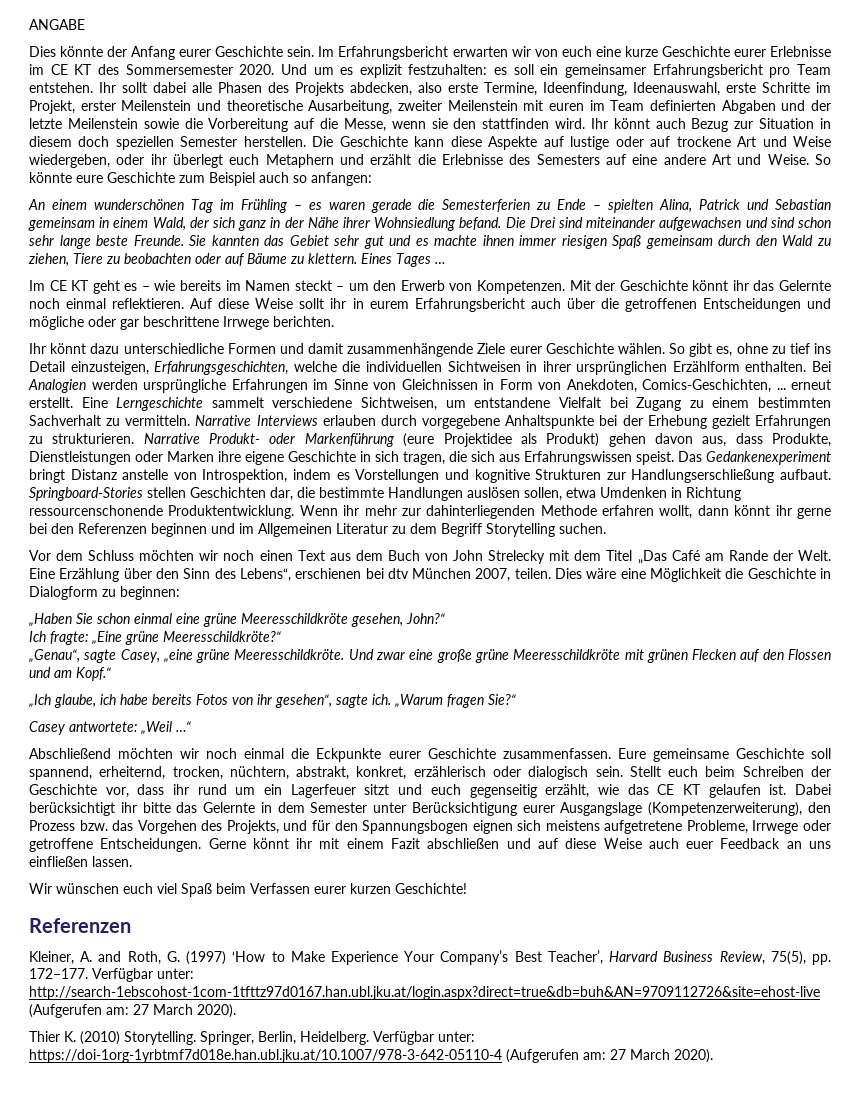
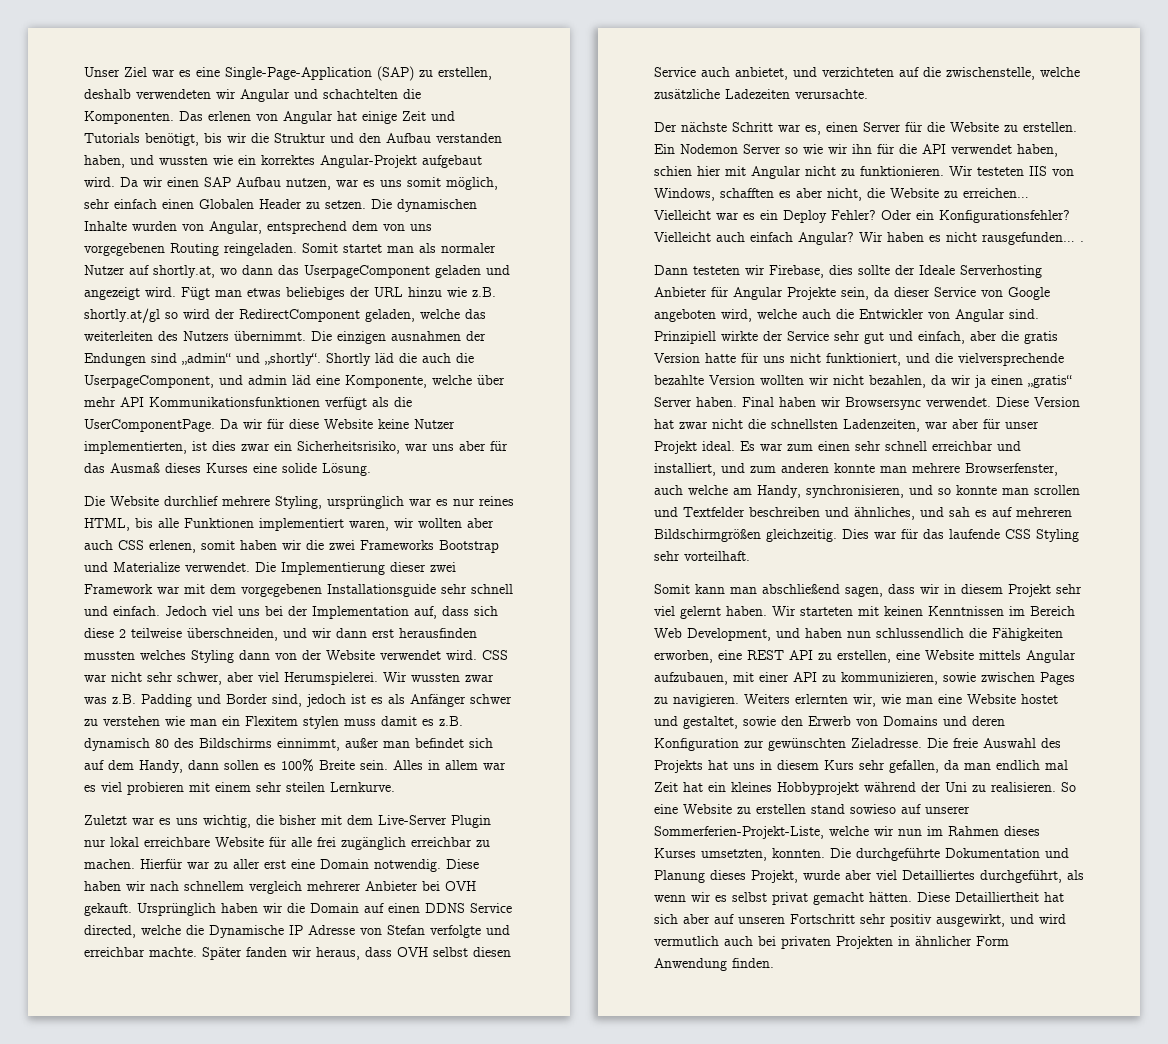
[29,19,85,30] [29,46,831,60] [29,64,831,78] [29,82,831,96] [29,100,831,114] [29,118,832,132] [29,136,832,150] [29,154,832,168] [29,172,372,186] [28,199,831,213] [28,217,832,231] [29,235,831,249] [28,253,445,267] [29,280,832,294] [29,298,831,312] [29,316,334,330] [29,343,831,357] [29,361,832,375] [28,379,831,393] [29,397,832,411] [29,415,832,429] [29,433,832,447] [29,451,831,465] [29,469,832,483] [29,487,741,501] [29,505,831,519] [29,523,606,537] [29,550,832,564] [29,568,831,582] [29,586,180,600] [28,613,445,627] [29,631,281,645] [28,649,831,663] [29,667,111,681] [28,694,516,708] [29,721,191,735] [29,748,832,762] [29,766,832,780] [29,784,832,798] [29,802,831,816] [29,820,831,834] [29,838,831,852] [29,856,132,867] [29,883,467,897] [29,918,131,933] [29,950,831,965] [29,968,194,982] [29,986,820,1000] [29,1004,236,1018] [29,1031,475,1045] [29,1049,713,1063] ANGABE // Dies könnte der Anfang eurer Geschichte sein. Im Erfahrungsbericht erwarten wir von euch eine kurze Geschichte eurer Erlebnisse im CE KT des Sommersemester 2020. Und um es explizit festzuhalten: es soll ein gemeinsamer Erfahrungsbericht pro Team entstehen. Ihr sollt dabei alle Phasen des Projekts abdecken, also erste Termine, Ideenfindung, Ideenauswahl, erste Schritte im Projekt, erster Meilenstein und theoretische Ausarbeitung, zweiter Meilenstein mit euren im Team definierten Abgaben und der letzte Meilenstein sowie die Vorbereitung auf die Messe, wenn sie den stattfinden wird. Ihr könnt auch Bezug zur Situation in diesem doch speziellen Semester herstellen. Die Geschichte kann diese Aspekte auf lustige oder auf trockene Art und Weise wiedergeben, oder ihr überlegt euch Metaphern und erzählt die Erlebnisse des Semesters auf eine andere Art und Weise. So könnte eure Geschichte zum Beispiel auch so anfangen: // An einem wunderschönen Tag im Frühling – es waren gerade die Semesterferien zu Ende – spielten Alina, Patrick und Sebastian gemeinsam in einem Wald, der sich ganz in der Nähe ihrer Wohnsiedlung befand. Die Drei sind miteinander aufgewachsen und sind schon sehr lange beste Freunde. Sie kannten das Gebiet sehr gut und es machte ihnen immer riesigen Spaß gemeinsam durch den Wald zu ziehen, Tiere zu beobachten oder auf Bäume zu klettern. Eines Tages … // Im CE KT geht es – wie bereits im Namen steckt – um den Erwerb von Kompetenzen. Mit der Geschichte könnt ihr das Gelernte noch einmal reflektieren. Auf diese Weise sollt ihr in eurem Erfahrungsbericht auch über die getroffenen Entscheidungen und mögliche oder gar beschrittene Irrwege berichten. // Ihr könnt dazu unterschiedliche Formen und damit zusammenhängende Ziele eurer Geschichte wählen. So gibt es, ohne zu tief ins Detail einzusteigen, Erfahrungsgeschichten, welche die individuellen Sichtweisen in ihrer ursprünglichen Erzählform enthalten. Bei Analogien werden ursprüngliche Erfahrungen im Sinne von Gleichnissen in Form von Anekdoten, Comics-Geschichten, ... erneut erstellt. Eine Lerngeschichte sammelt verschiedene Sichtweisen, um entstandene Vielfalt bei Zugang zu einem bestimmten Sachverhalt zu vermitteln. Narrative Interviews erlauben durch vorgegebene Anhaltspunkte bei der Erhebung gezielt Erfahrungen zu strukturieren. Narrative Produkt- oder Markenführung (eure Projektidee als Produkt) gehen davon aus, dass Produkte, Dienstleistungen oder Marken ihre eigene Geschichte in sich tragen, die sich aus Erfahrungswissen speist. Das Gedankenexperiment bringt Distanz anstelle von Introspektion, indem es Vorstellungen und kognitive Strukturen zur Handlungserschließung aufbaut. Springboard-Stories stellen Geschichten dar, die bestimmte Handlungen auslösen sollen, etwa Umdenken in Richtung ressourcenschonende Produktentwicklung. Wenn ihr mehr zur dahinterliegenden Methode erfahren wollt, dann könnt ihr gerne bei den Referenzen beginnen und im Allgemeinen Literatur zu dem Begriff Storytelling suchen. // Vor dem Schluss möchten wir noch einen Text aus dem Buch von John Strelecky mit dem Titel „Das Café am Rande der Welt. Eine Erzählung über den Sinn des Lebens“, erschienen bei dtv München 2007, teilen. Dies wäre eine Möglichkeit die Geschichte in Dialogform zu beginnen: // „Haben Sie schon einmal eine grüne Meeresschildkröte gesehen, John?“ // Ich fragte: „Eine grüne Meeresschildkröte?“ // „Genau“, sagte Casey, „eine grüne Meeresschildkröte. Und zwar eine große grüne Meeresschildkröte mit grünen Flecken auf den Flossen und am Kopf.“ // „Ich glaube, ich habe bereits Fotos von ihr gesehen“, sagte ich. „Warum fragen Sie?“ // Casey antwortete: „Weil …“ // Abschließend möchten wir noch einmal die Eckpunkte eurer Geschichte zusammenfassen. Eure gemeinsame Geschichte soll spannend, erheiternd, trocken, nüchtern, abstrakt, konkret, erzählerisch oder dialogisch sein. Stellt euch beim Schreiben der Geschichte vor, dass ihr rund um ein Lagerfeuer sitzt und euch gegenseitig erzählt, wie das CE KT gelaufen ist. Dabei berücksichtigt ihr bitte das Gelernte in dem Semester unter Berücksichtigung eurer Ausgangslage (Kompetenzerweiterung), den Prozess bzw. das Vorgehen des Projekts, und für den Spannungsbogen eignen sich meistens aufgetretene Probleme, Irrwege oder getroffene Entscheidungen. Gerne könnt ihr mit einem Fazit abschließen und auf diese Weise auch euer Feedback an uns einfließen lassen. // Wir wünschen euch viel Spaß beim Verfassen eurer kurzen Geschichte! // Referenzen // Kleiner, A. and Roth, G. (1997) ‘How to Make Experience Your Company’s Best Teacher’, Harvard Business Review, 75(5), pp. 172–177. Verfügbar unter: http://search-1ebscohost-1com-1tfttz97d0167.han.ubl.jku.at/login.aspx?direct=true&db=buh&AN=9709112726&site=ehost-live (Aufgerufen am: 27 March 2020). // Thier K. (2010) Storytelling. Springer, Berlin, Heidelberg. Verfügbar unter: https://doi-1org-1yrbtmf7d018e.han.ubl.jku.at/10.1007/978-3-642-05110-4 (Aufgerufen am: 27 March 2020). -> [84,66,492,81] [84,89,421,102] [84,111,455,124] [84,133,502,146] [84,155,482,168] [84,177,498,190] [84,199,477,212] [84,221,432,234] [84,243,496,256] [84,265,510,278] [84,287,496,300] [84,308,486,323] [84,331,486,344] [84,353,474,366] [84,375,505,388] [84,397,412,410] [84,419,455,432] [84,441,508,454] [84,463,371,476] [84,496,514,509] [84,518,494,531] [84,540,499,553] [84,562,456,575] [84,584,513,597] [84,606,498,619] [84,628,477,641] [84,650,508,663] [84,672,494,685] [84,694,512,707] [84,716,463,729] [84,738,493,751] [84,759,506,773] [84,782,395,795] [84,815,491,828] [84,837,490,850] [84,859,479,872] [84,881,476,894] [84,903,512,916] [84,925,510,938] [84,947,511,960] [654,67,1080,80] [654,89,868,99] [654,122,1077,135] [654,144,1058,157] [654,166,1074,179] [654,188,1029,201] [654,210,1070,223] [654,232,1084,245] [654,265,1042,278] [654,287,1050,300] [654,309,1039,322] [654,331,1058,344] [654,353,1064,366] [654,375,1072,388] [654,397,1080,410] [654,419,1039,432] [654,441,1021,454] [654,463,1058,476] [654,485,1080,498] [654,507,1072,520] [654,529,1079,542] [654,551,750,561] [654,584,1082,597] [654,606,1075,619] [654,628,1063,641] [654,650,1076,663] [654,672,1075,685] [654,694,1058,707] [654,716,1005,729] [654,738,1061,751] [654,760,1068,773] [654,782,1076,795] [654,804,970,814] [654,826,1040,839] [654,848,1069,861] [654,870,1084,883] [654,892,1064,905] [654,914,1066,927] [654,936,1009,949] [654,958,774,971] Unser Ziel war es eine Single-Page-Application (SAP) zu erstellen, deshalb verwendeten wir Angular und schachtelten die Komponenten. Das erlenen von Angular hat einige Zeit und Tutorials benötigt, bis wir die Struktur und den Aufbau verstanden haben, und wussten wie ein korrektes Angular-Projekt aufgebaut wird. Da wir einen SAP Aufbau nutzen, war es uns somit möglich, sehr einfach einen Globalen Header zu setzen. Die dynamischen Inhalte wurden von Angular, entsprechend dem von uns vorgegebenen Routing reingeladen. Somit startet man als normaler Nutzer auf shortly.at, wo dann das UserpageComponent geladen und angezeigt wird. Fügt man etwas beliebiges der URL hinzu wie z.B. shortly.at/gl so wird der RedirectComponent geladen, welche das weiterleiten des Nutzers übernimmt. Die einzigen ausnahmen der Endungen sind „admin“ und „shortly“. Shortly läd die auch die UserpageComponent, und admin läd eine Komponente, welche über mehr API Kommunikationsfunktionen verfügt als die UserComponentPage. Da wir für diese Website keine Nutzer implementierten, ist dies zwar ein Sicherheitsrisiko, war uns aber für das Ausmaß dieses Kurses eine solide Lösung. // Die Website durchlief mehrere Styling, ursprünglich war es nur reines HTML, bis alle Funktionen implementiert waren, wir wollten aber auch CSS erlenen, somit haben wir die zwei Frameworks Bootstrap und Materialize verwendet. Die Implementierung dieser zwei Framework war mit dem vorgegebenen Installationsguide sehr schnell und einfach. Jedoch viel uns bei der Implementation auf, dass sich diese 2 teilweise überschneiden, und wir dann erst herausfinden mussten welches Styling dann von der Website verwendet wird. CSS war nicht sehr schwer, aber viel Herumspielerei. Wir wussten zwar was z.B. Padding und Border sind, jedoch ist es als Anfänger schwer zu verstehen wie man ein Flexitem stylen muss damit es z.B. dynamisch 80 des Bildschirms einnimmt, außer man befindet sich auf dem Handy, dann sollen es 100% Breite sein. Alles in allem war es viel probieren mit einem sehr steilen Lernkurve. // Zuletzt war es uns wichtig, die bisher mit dem Live-Server Plugin nur lokal erreichbare Website für alle frei zugänglich erreichbar zu machen. Hierfür war zu aller erst eine Domain notwendig. Diese haben wir nach schnellem vergleich mehrerer Anbieter bei OVH gekauft. Ursprünglich haben wir die Domain auf einen DDNS Service directed, welche die Dynamische IP Adresse von Stefan verfolgte und erreichbar machte. Später fanden wir heraus, dass OVH selbst diesen Service auch anbietet, und verzichteten auf die zwischenstelle, welche zusätzliche Ladezeiten verursachte. // Der nächste Schritt war es, einen Server für die Website zu erstellen. Ein Nodemon Server so wie wir ihn für die API verwendet haben, schien hier mit Angular nicht zu funktionieren. Wir testeten IIS von Windows, schafften es aber nicht, die Website zu erreichen… Vielleicht war es ein Deploy Fehler? Oder ein Konfigurationsfehler? Vielleicht auch einfach Angular? Wir haben es nicht rausgefunden… . // Dann testeten wir Firebase, dies sollte der Ideale Serverhosting Anbieter für Angular Projekte sein, da dieser Service von Google angeboten wird, welche auch die Entwickler von Angular sind. Prinzipiell wirkte der Service sehr gut und einfach, aber die gratis Version hatte für uns nicht funktioniert, und die vielversprechende bezahlte Version wollten wir nicht bezahlen, da wir ja einen „gratis“ Server haben. Final haben wir Browsersync verwendet. Diese Version hat zwar nicht die schnellsten Ladenzeiten, war aber für unser Projekt ideal. Es war zum einen sehr schnell erreichbar und installiert, und zum anderen konnte man mehrere Browserfenster, auch welche am Handy, synchronisieren, und so konnte man scrollen und Textfelder beschreiben und ähnliches, und sah es auf mehreren Bildschirmgrößen gleichzeitig. Dies war für das laufende CSS Styling sehr vorteilhaft. // Somit kann man abschließend sagen, dass wir in diesem Projekt sehr viel gelernt haben. Wir starteten mit keinen Kenntnissen im Bereich Web Development, und haben nun schlussendlich die Fähigkeiten erworben, eine REST API zu erstellen, eine Website mittels Angular aufzubauen, mit einer API zu kommunizieren, sowie zwischen Pages zu navigieren. Weiters erlernten wir, wie man eine Website hostet und gestaltet, sowie den Erwerb von Domains und deren Konfiguration zur gewünschten Zieladresse. Die freie Auswahl des Projekts hat uns in diesem Kurs sehr gefallen, da man endlich mal Zeit hat ein kleines Hobbyprojekt während der Uni zu realisieren. So eine Website zu erstellen stand sowieso auf unserer Sommerferien-Projekt-Liste, welche wir nun im Rahmen dieses Kurses umsetzten, konnten. Die durchgeführte Dokumentation und Planung dieses Projekt, wurde aber viel Detailliertes durchgeführt, als wenn wir es selbst privat gemacht hätten. Diese Detailliertheit hat sich aber auf unseren Fortschritt sehr positiv ausgewirkt, und wird vermutlich auch bei privaten Projekten in ähnlicher Form Anwendung finden.

